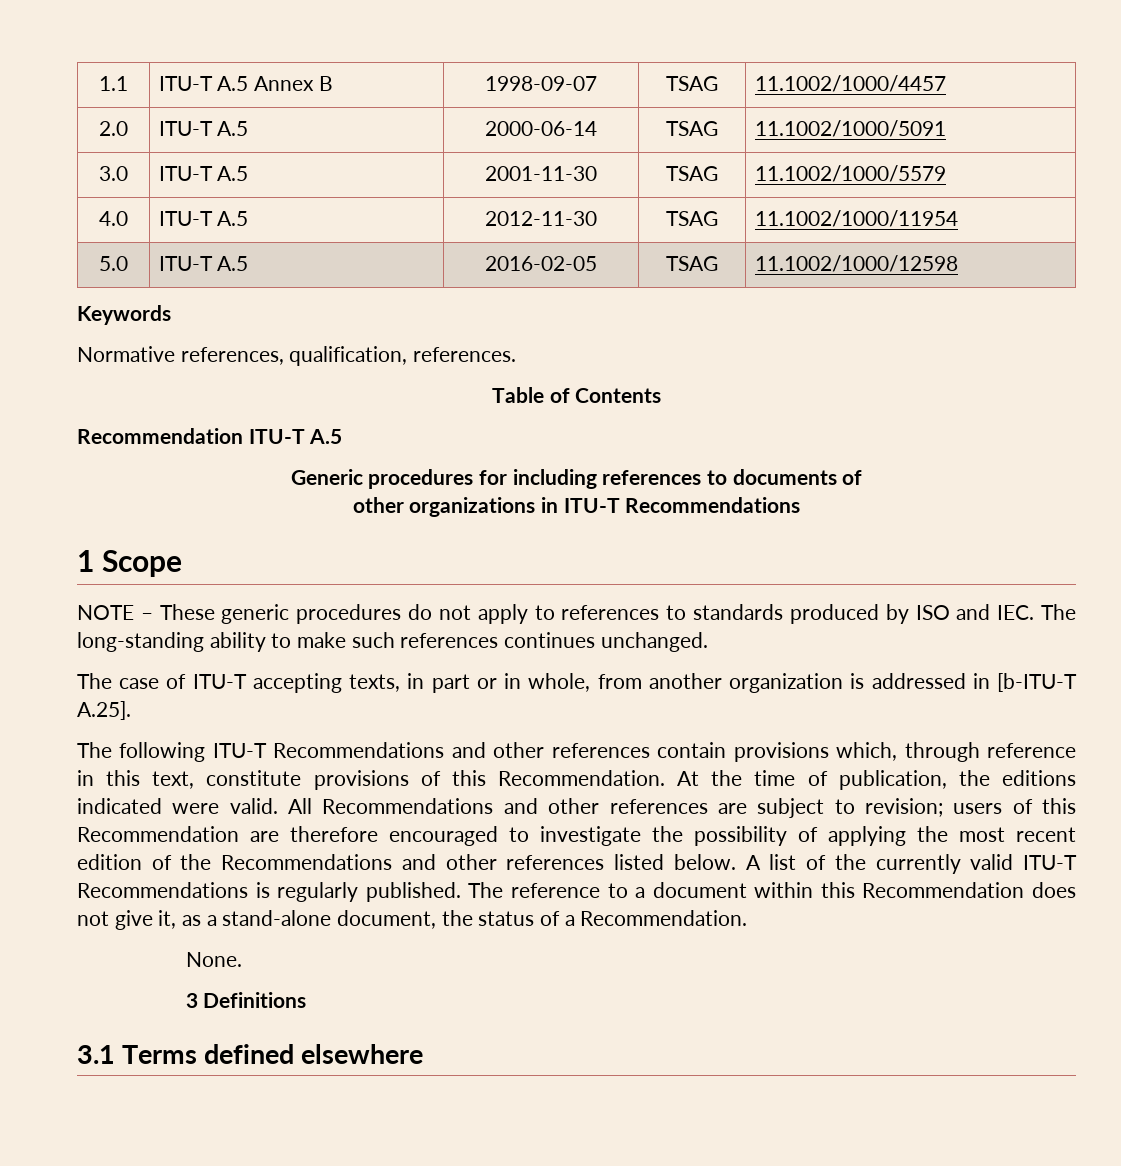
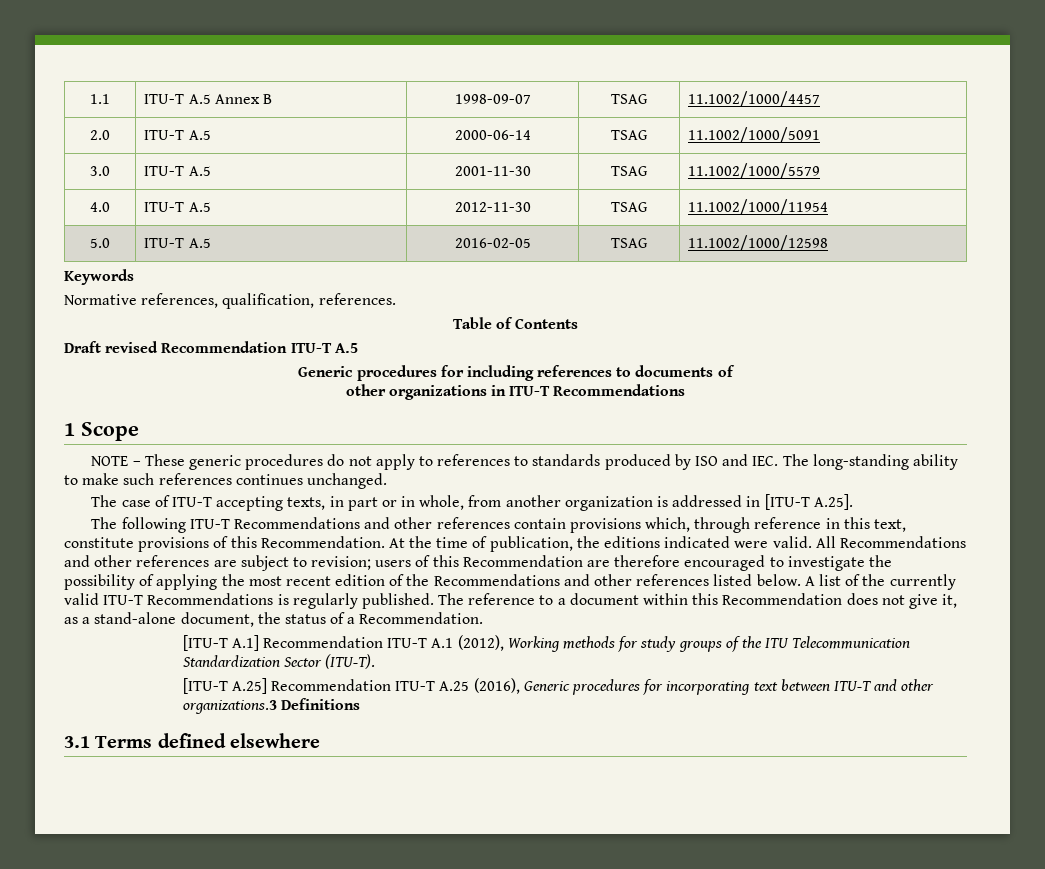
(662, 395) none -> [64,341,159,353] Draft revised
[997,673,1078,692] [b-ITU-T -> [764,494,810,510] [ITU-T
[185,952,242,967] [185,993,198,1008] None. // 3 -> [182,635,911,652] [182,654,376,669] [182,678,935,695] [182,700,277,714] [ITU-T A.1] Recommendation ITU-T A.1 (2012), Working methods for study groups of the ITU Telecommunication Standardization Sector (ITU-T). // [ITU-T A.25] Recommendation ITU-T A.25 (2016), Generic procedures for incorporating text between ITU-T and other organizations.3

